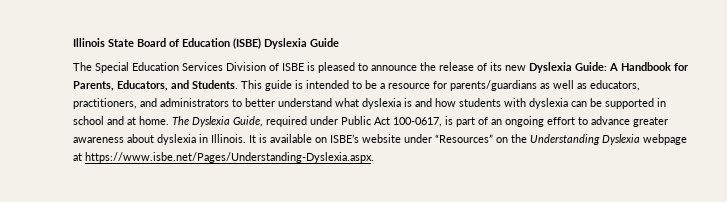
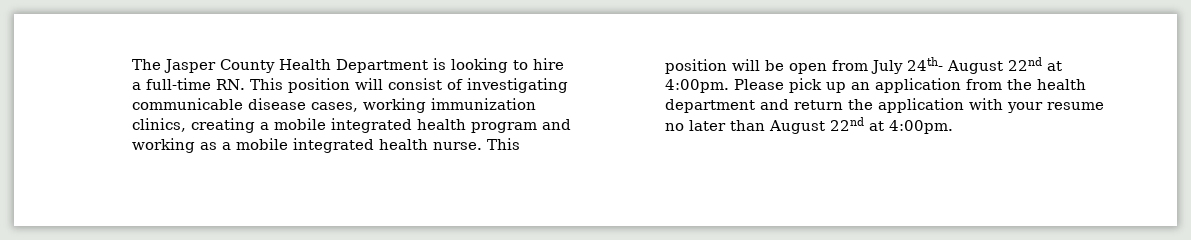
[73,38,340,49] [73,62,690,73] [73,80,641,91] [73,98,667,109] [73,116,669,127] [73,134,688,145] [73,152,375,163] Illinois State Board of Education (ISBE) Dyslexia Guide // The Special Education Services Division of ISBE is pleased to announce the release of its new Dyslexia Guide: A Handbook for Parents, Educators, and Students. This guide is intended to be a resource for parents/guardians as well as educators, practitioners, and administrators to better understand what dyslexia is and how students with dyslexia can be supported in school and at home. The Dyslexia Guide, required under Public Act 100-0617, is part of an ongoing effort to advance greater awareness about dyslexia in Illinois. It is available on ISBE’s website under “Resources” on the Understanding Dyslexia webpage at https://www.isbe.net/Pages/Understanding-Dyslexia.aspx. -> [132,58,565,73] [132,78,569,93] [132,98,537,113] [132,118,572,133] [132,138,521,153] [665,57,1063,74] [665,78,1087,93] [665,98,1105,113] [665,117,954,134] The Jasper County Health Department is looking to hire a full-time RN. This position will consist of investigating communicable disease cases, working immunization clinics, creating a mobile integrated health program and working as a mobile integrated health nurse. This position will be open from July 24th- August 22nd at 4:00pm. Please pick up an application from the health department and return the application with your resume no later than August 22nd at 4:00pm.

